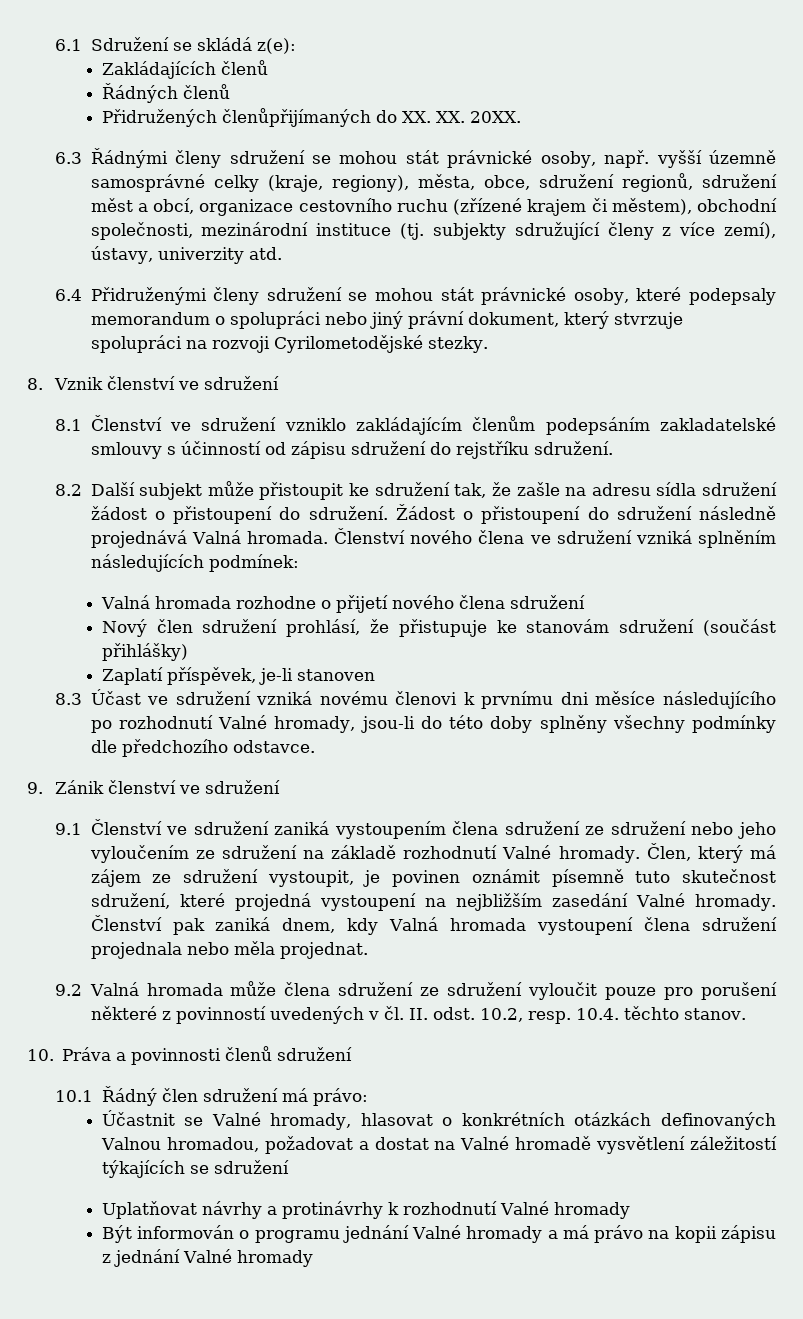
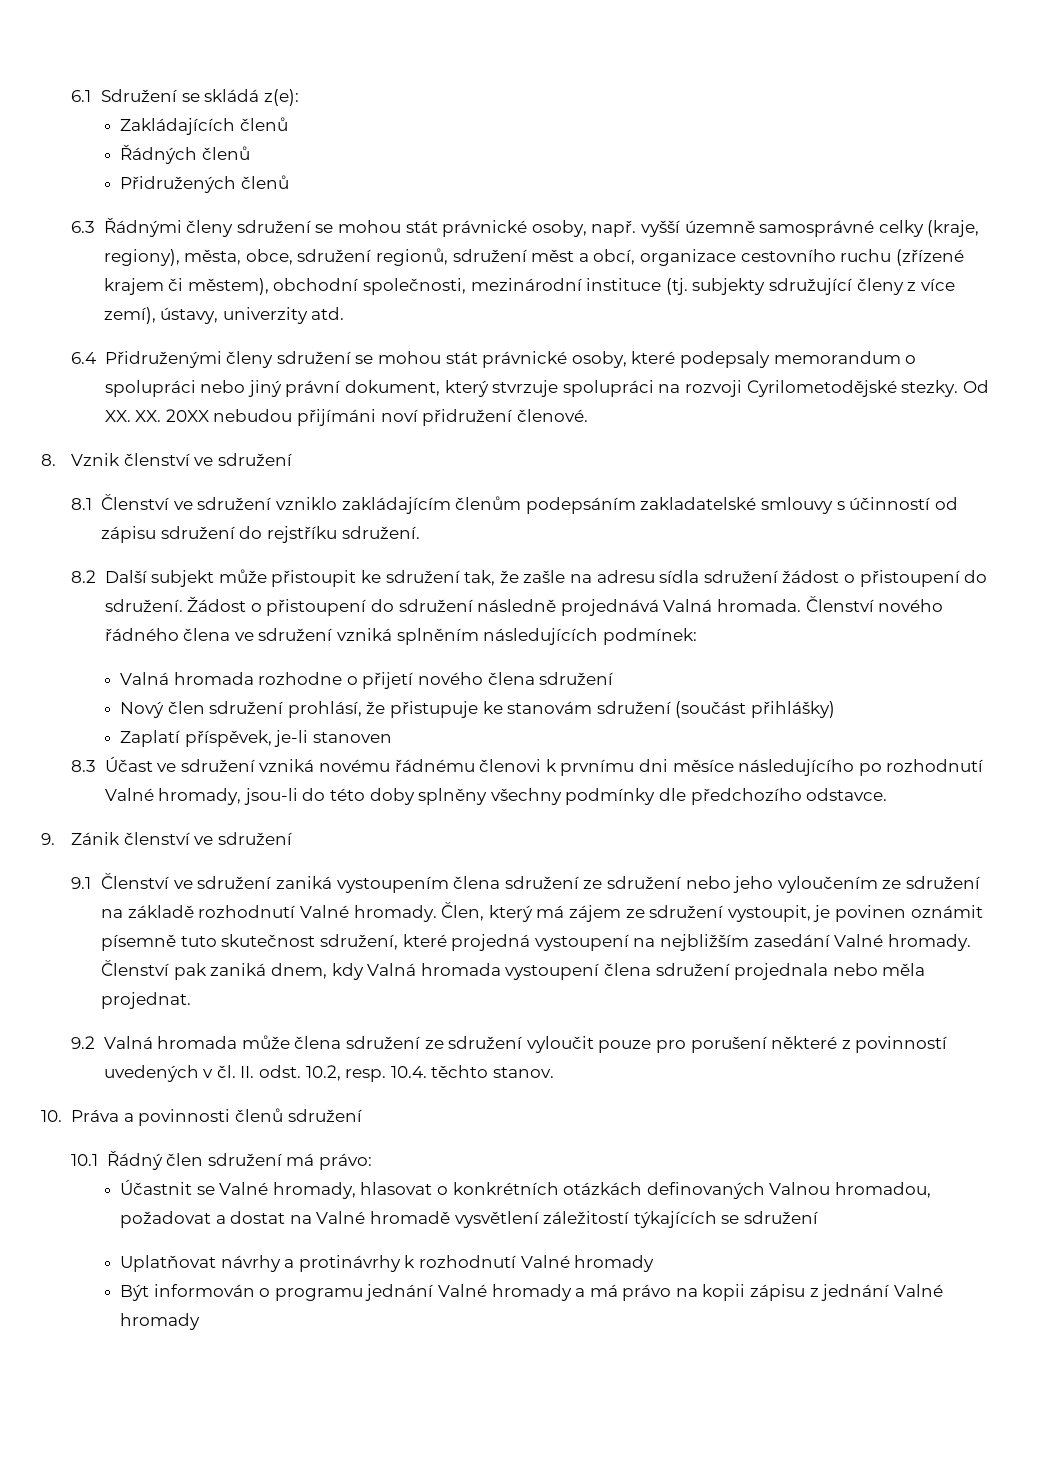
[221,108,521,127] členůpřijímaných do XX. XX. 20XX. -> [240,175,289,189] členů
(488, 344) none -> [962,380,989,393] [104,409,588,426] Od XX. XX. 20XX nebudou přijímáni noví přidružení členové.
(473, 537) none -> [104,628,179,641] řádného
(388, 698) none -> [394,759,475,772] řádnému

